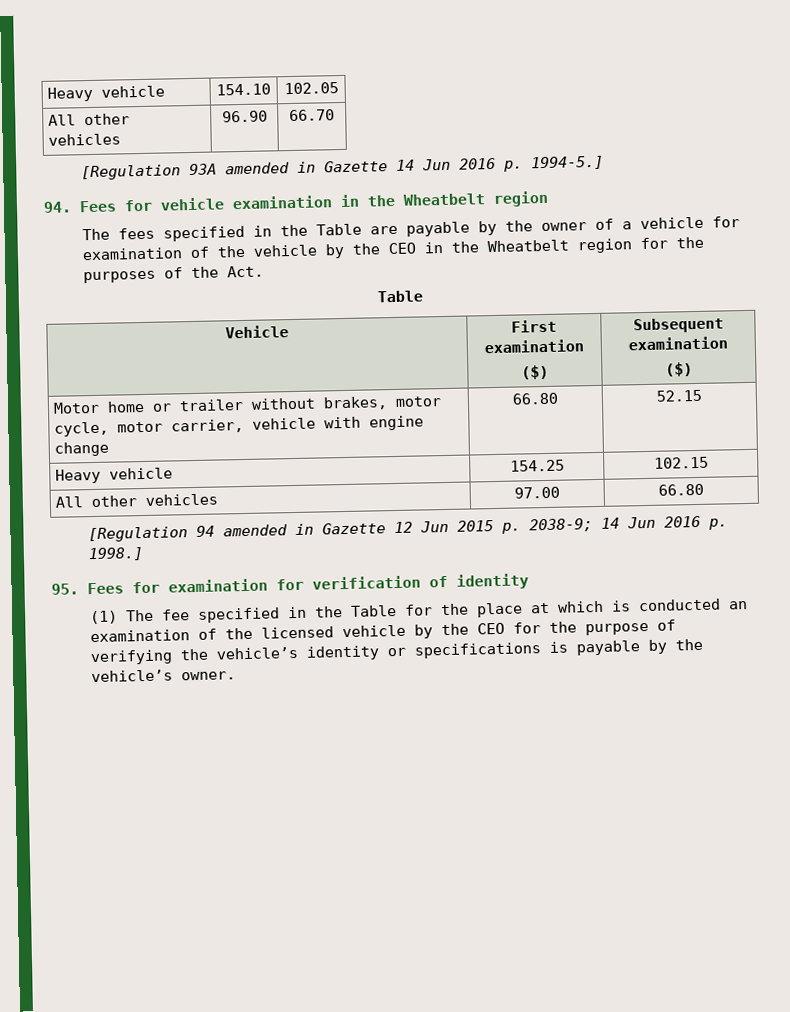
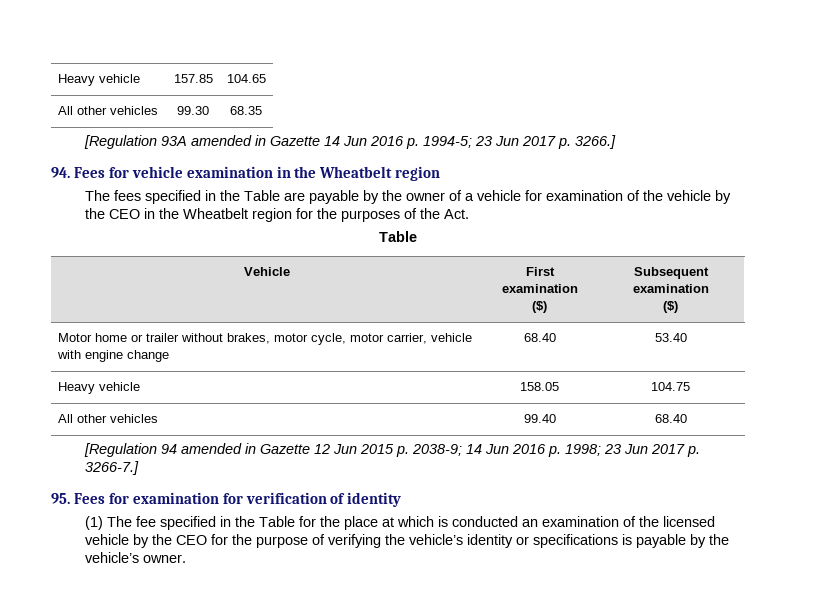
[47,85,166,102] [216,83,271,96] [283,82,339,95] [48,113,131,126] [48,133,122,146] [221,110,268,123] [289,109,335,122] Heavy vehicle | 154.10 | 102.05 // All other vehicles | 96.90 | 66.70 -> [57,74,140,86] [173,74,213,83] [226,74,266,83] [57,106,158,115] [177,106,209,115] [230,106,262,115] Heavy vehicle | 157.85 | 104.65 // All other vehicles | 99.30 | 68.35
[531,155,605,171] 1994-5.] -> [422,135,616,149] 1994-5; 23 Jun 2017 p. 3266.]
[512,392,558,405] [656,389,702,402] [55,467,174,484] [509,459,565,472] [653,456,709,469] [55,493,219,508] [514,486,560,499] [658,483,704,496] 66.80 | 52.15 // Heavy vehicle | 154.25 | 102.15 // All other vehicles | 97.00 | 66.80 -> [523,333,556,342] [654,333,687,342] [57,382,140,394] [520,382,559,391] [651,382,690,391] [57,414,158,423] [523,414,556,423] [654,414,687,423] 68.40 | 53.40 // Heavy vehicle | 158.05 | 104.75 // All other vehicles | 99.40 | 68.40
[88,547,145,562] 1998.] -> [564,444,700,457] [84,461,139,475] 1998; 23 Jun 2017 p. 3266-7.]

